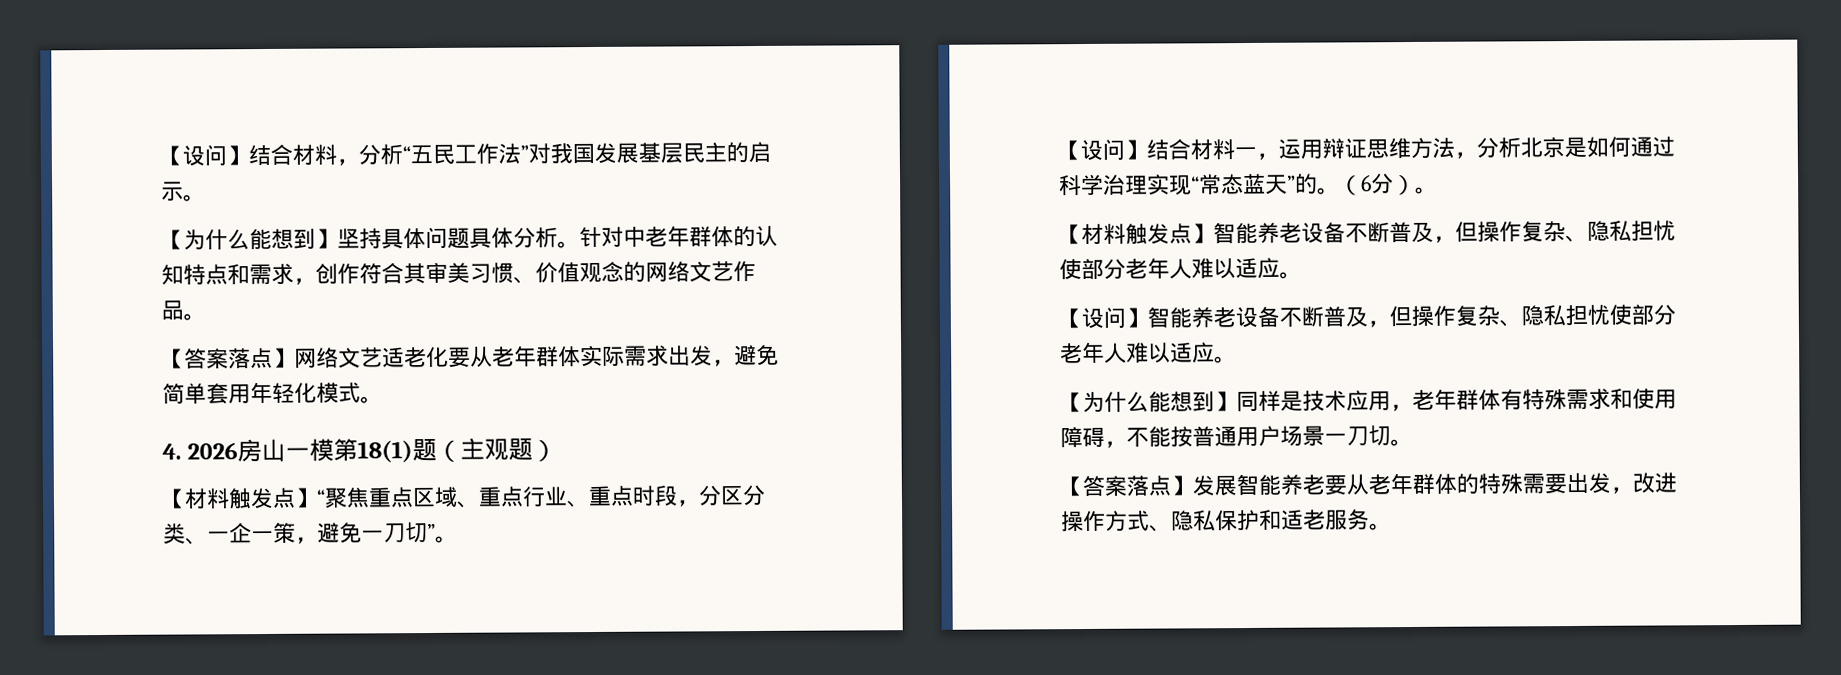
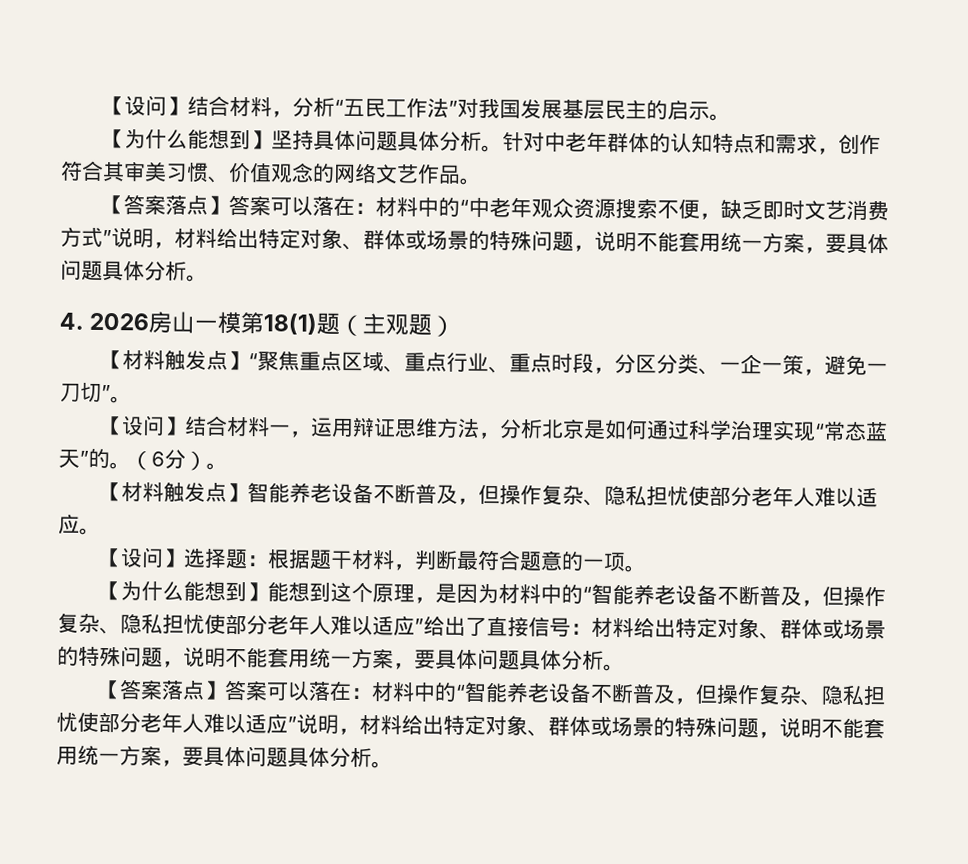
[294,344,779,369] [162,381,361,405] 网络文艺适老化要从老年群体实际需求出发，避免简单套用年轻化模式 -> [228,194,890,221] [60,226,889,255] [60,259,187,282] 答案可以落在：材料中的“中老年观众资源搜索不便，缺乏即时文艺消费方式”说明，材料给出特定对象、群体或场景的特殊问题，说明不能套用统一方案，要具体问题具体分析
(1148, 317) none -> [183,548,647,573] [99,580,593,605] 选择题：根据题干材料，判断最符合题意的一项。 // 【为什么能想到】能想到这个原理，是因为材料中的“
[1214,356,1237,364] [1060,388,1677,413] [1060,425,1413,448] [1060,472,1677,498] [1061,509,1370,532] 。 // 【为什么能想到】同样是技术应用，老年群体有特殊需求和使用障碍，不能按普通用户场景一刀切。 // 【答案落点】发展智能养老要从老年群体的特殊需要出发，改进操作方式、隐私保护和适老服务 -> [414,615,886,640] [57,645,625,672] [98,679,887,706] [56,711,885,739] [56,745,372,768] ”给出了直接信号：材料给出特定对象、群体或场景的特殊问题，说明不能套用统一方案，要具体问题具体分析。 // 【答案落点】答案可以落在：材料中的“智能养老设备不断普及，但操作复杂、隐私担忧使部分老年人难以适应”说明，材料给出特定对象、群体或场景的特殊问题，说明不能套用统一方案，要具体问题具体分析

